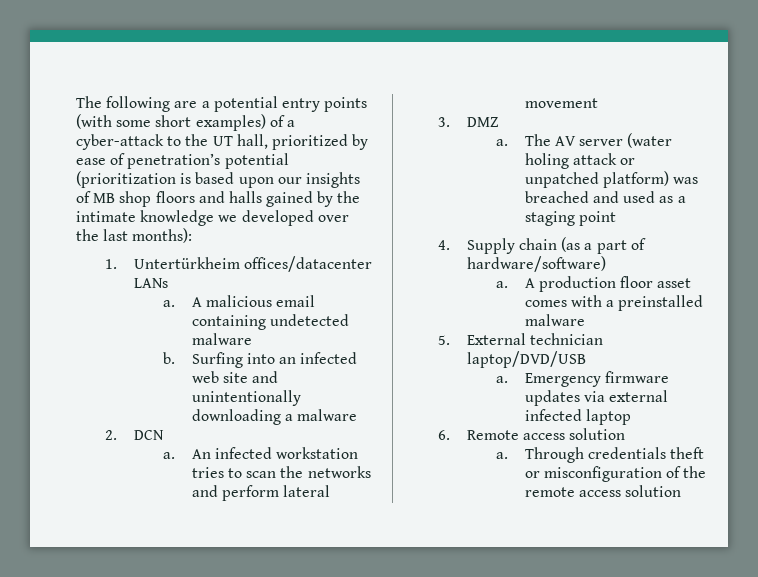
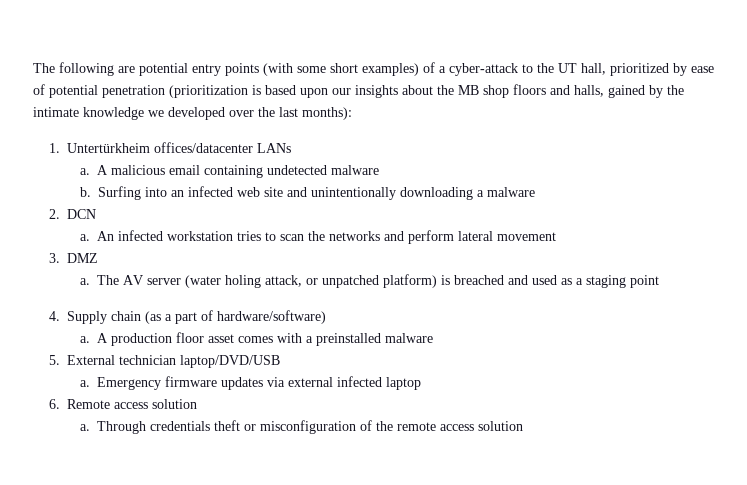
[201,101,210,108] a -> (135, 69) none
[127,153,289,169] penetration’s potential -> [49,85,165,98] potential penetration
[76,191,91,203] of -> [402,85,454,95] about the
[228,191,262,203] halls -> [574,85,604,97] halls,
[573,153,618,165] attack -> [265,275,303,287] attack,
[673,177,699,184] was -> [441,275,451,285] is

